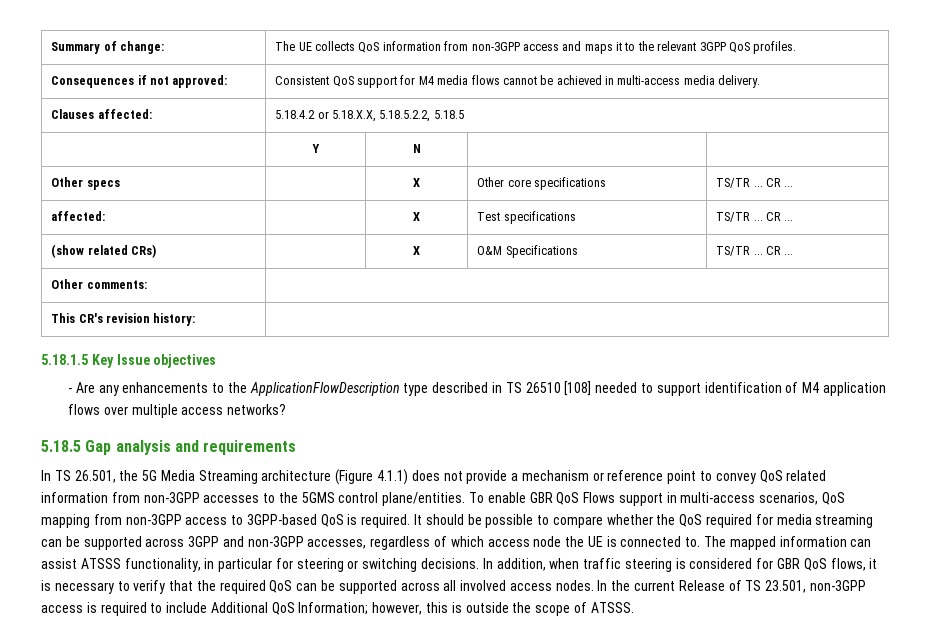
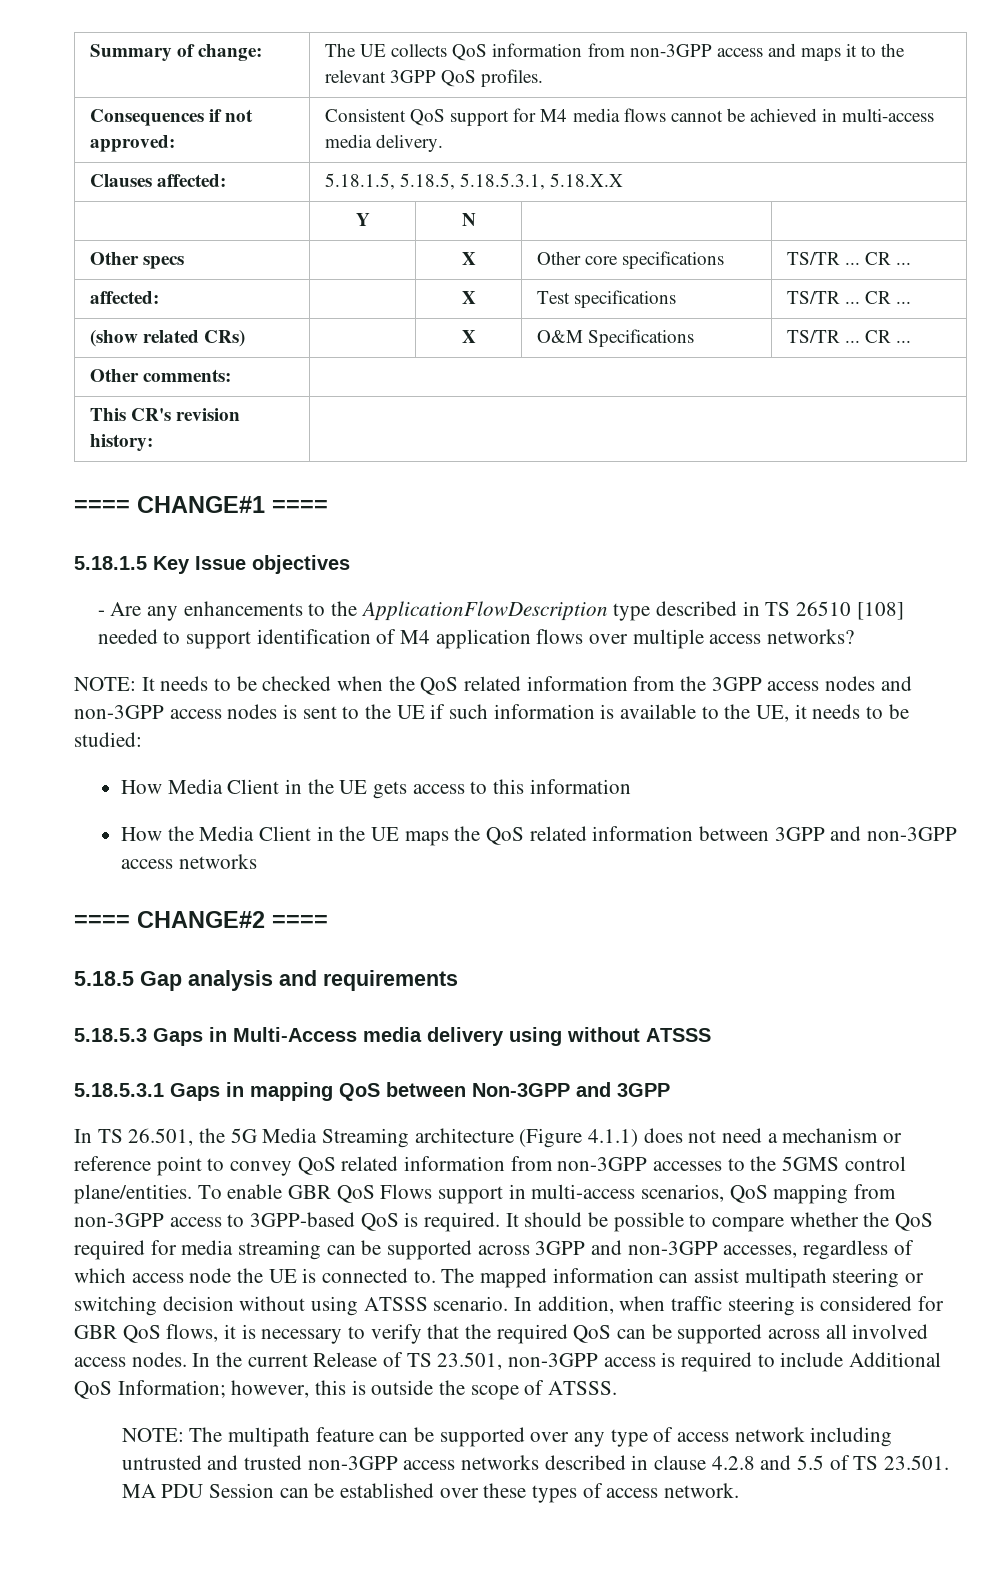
[275,110,464,122] 5.18.4.2 or 5.18.X.X, 5.18.5.2.2, 5.18.5 -> [324,173,624,190] 5.18.1.5, 5.18.5, 5.18.5.3.1, 5.18.X.X
(196, 319) none -> [74,496,328,513] // ==== CHANGE#1 ====
(287, 409) none -> [74,676,912,695] [74,704,909,722] [74,732,142,747] [120,779,631,799] [120,826,957,846] [120,854,257,869] [74,911,328,928] // NOTE: It needs to be checked when the QoS related information from the 3GPP access nodes and non-3GPP access nodes is sent to the UE if such information is available to the UE, it needs to be studied: // How Media Client in the UE gets access to this information // How the Media Client in the UE maps the QoS related information between 3GPP and non-3GPP access networks // ==== CHANGE#2 ====
(297, 447) none -> [74,1027,711,1046] [74,1082,670,1101] // 5.18.5.3 Gaps in Multi-Access media delivery using without ATSSS // 5.18.5.3.1 Gaps in mapping QoS between Non-3GPP and 3GPP
[466,470,508,484] provide -> [722,1128,763,1143] need
[80,558,480,572] ATSSS functionality, in particular for steering or switching decisions. -> [744,1268,925,1288] [74,1296,509,1316] multipath steering or switching decision without using ATSSS scenario.
(634, 607) none -> [121,1427,893,1447] [121,1455,949,1470] [121,1483,739,1503] // NOTE: The multipath feature can be supported over any type of access network including untrusted and trusted non-3GPP access networks described in clause 4.2.8 and 5.5 of TS 23.501. MA PDU Session can be established over these types of access network.

